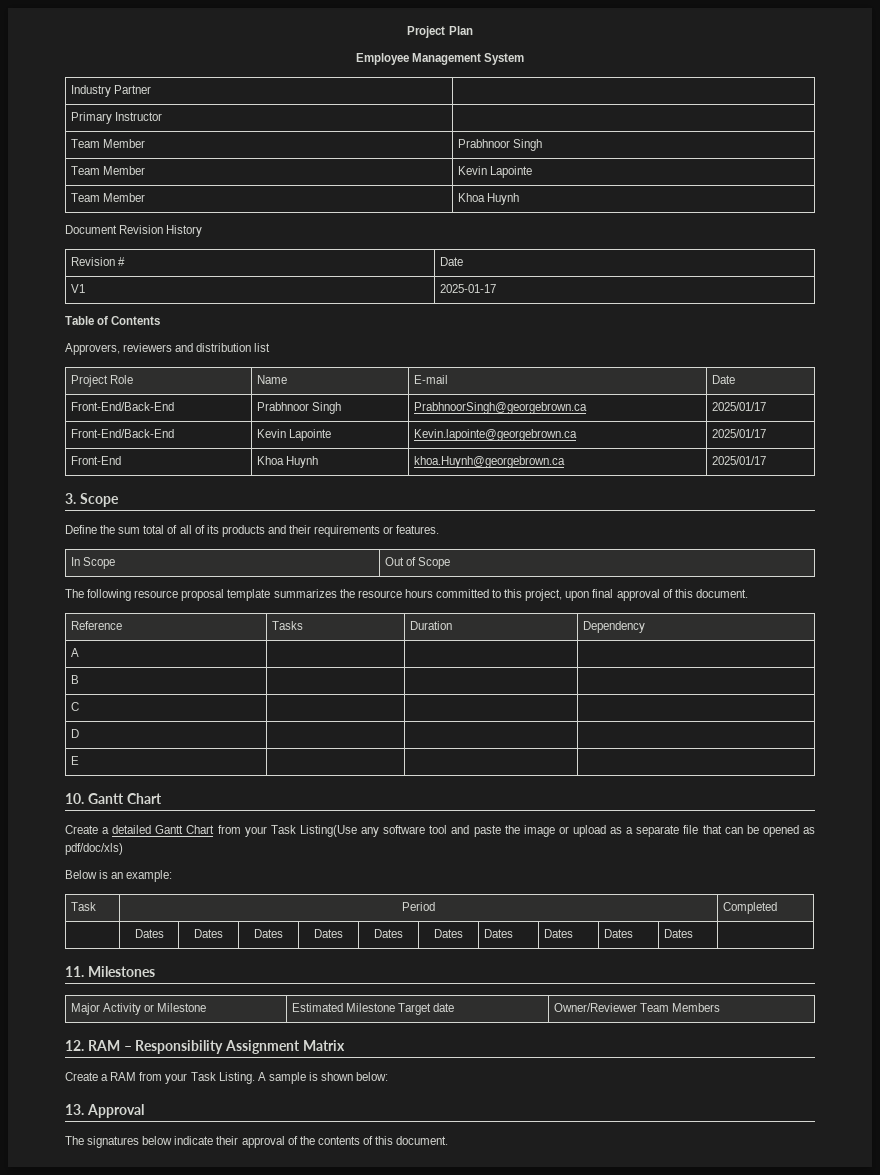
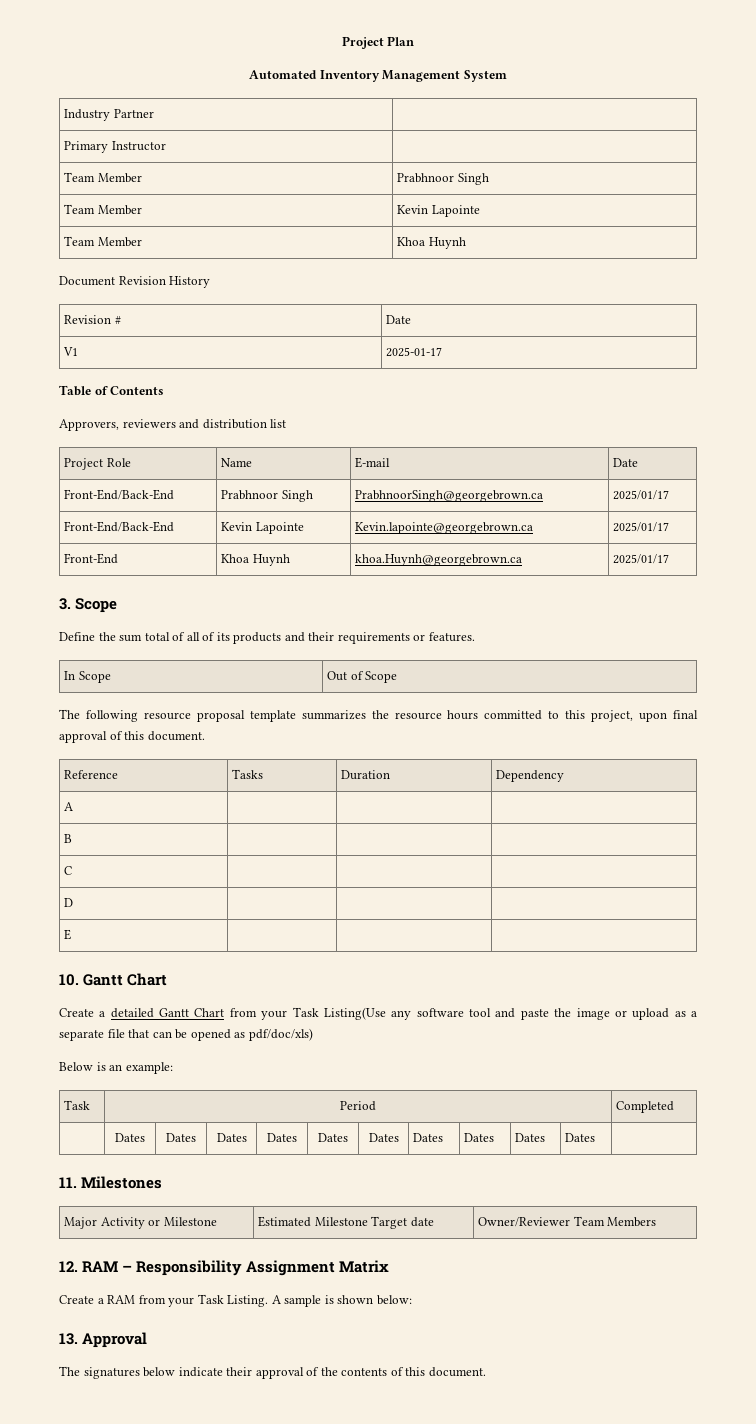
[355,53,409,65] Employee -> [249,70,380,82] Automated Inventory

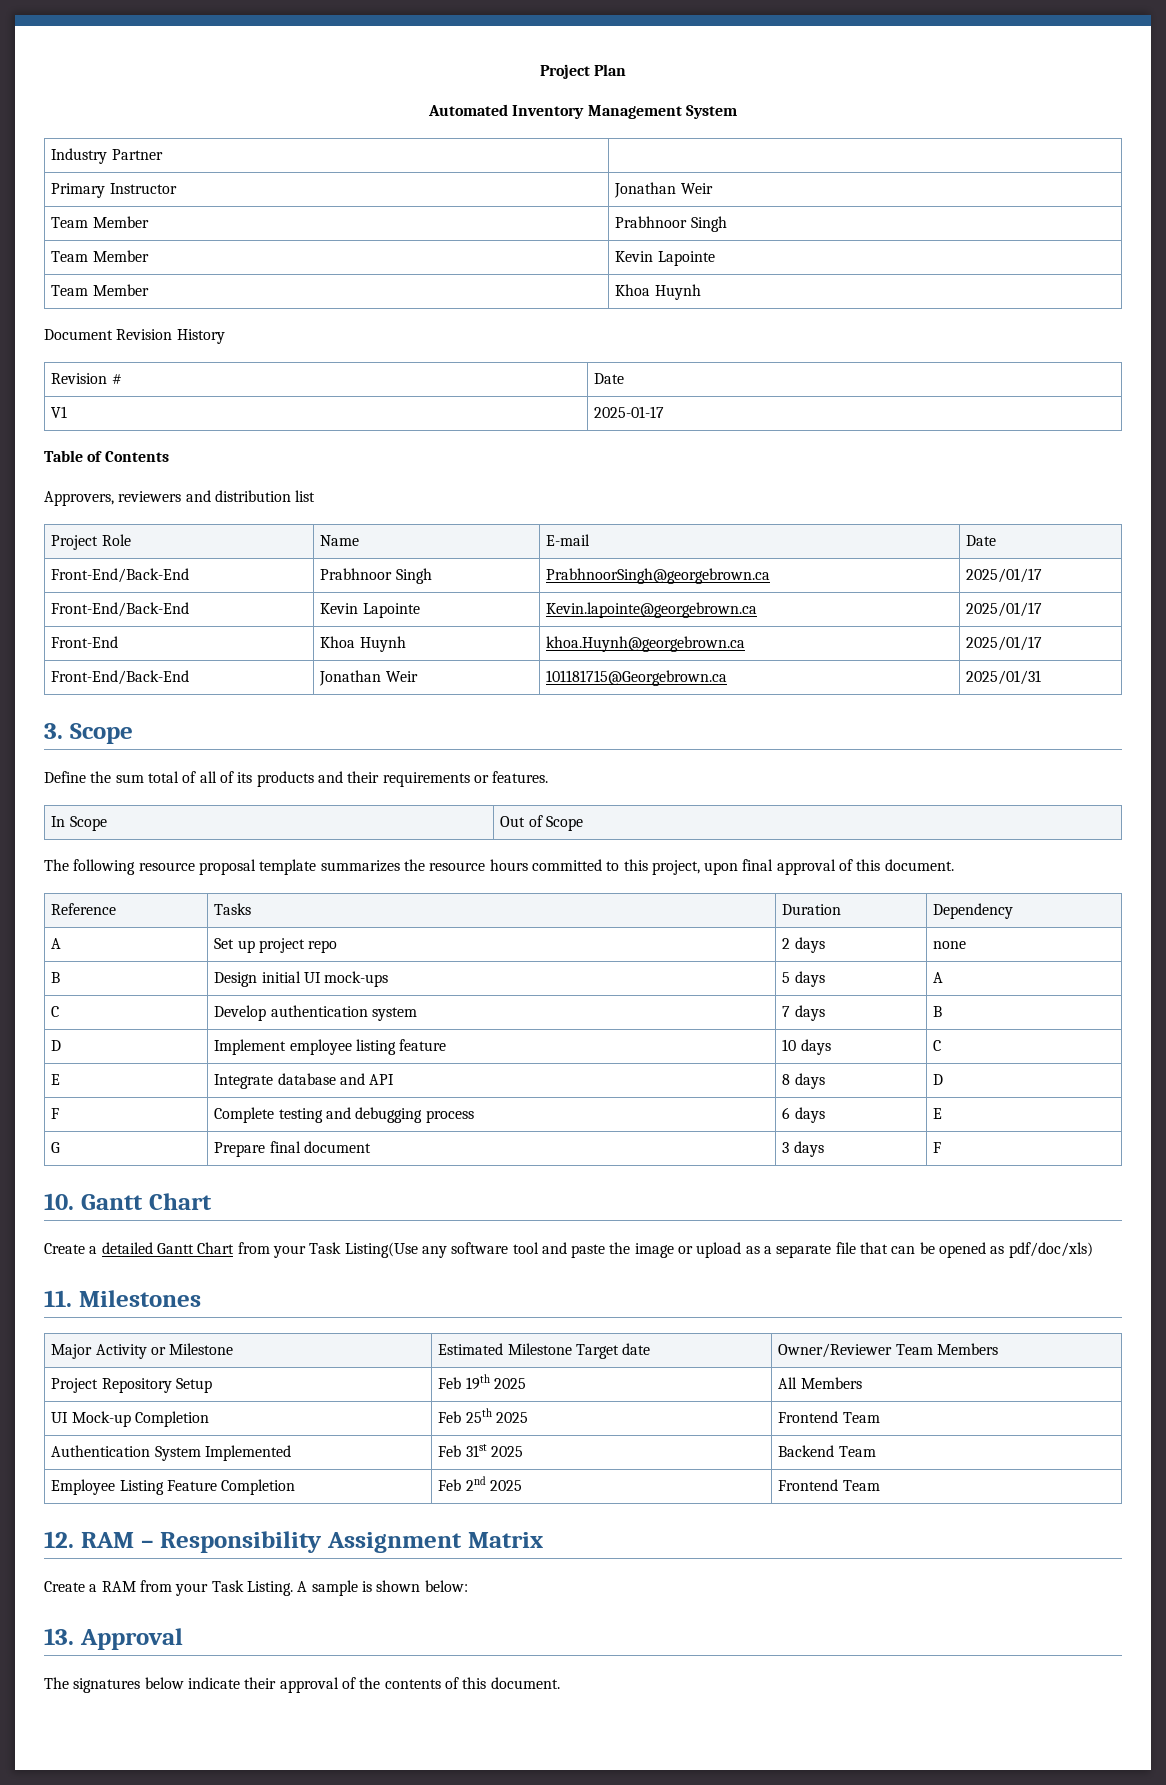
(166, 146) none -> [614,182,713,198] Jonathan Weir
(670, 559) none -> [51,670,190,685] [319,670,418,686] [546,670,728,686] [966,670,1042,685] // Front-End/Back-End | Jonathan Weir | 101181715@Georgebrown.ca | 2025/01/31
[64,834,73,843] [64,866,73,875] [64,898,74,907] [64,929,72,940] | | // B | | | // C | | | // D | | | // E | | | -> [214,938,338,953] [782,937,825,953] [933,941,967,949] [51,972,61,983] [214,971,389,987] [782,971,825,987] [933,972,944,983] [51,1006,60,1017] [214,1005,418,1021] [782,1005,825,1021] [933,1006,943,1017] [51,1040,62,1051] [214,1039,447,1055] [782,1039,831,1055] [933,1040,942,1051] [51,1074,61,1085] [214,1073,395,1089] [782,1073,825,1089] [933,1074,944,1085] [51,1108,60,1119] [214,1107,474,1123] [782,1107,825,1123] [933,1108,943,1119] [51,1142,61,1153] [214,1141,372,1157] [782,1141,824,1157] [933,1142,942,1153] Set up project repo | 2 days | none // B | Design initial UI mock-ups | 5 days | A // C | Develop authentication system | 7 days | B // D | Implement employee listing feature | 10 days | C // E | Integrate database and API | 8 days | D // F | Complete testing and debugging process | 6 days | E // G | Prepare final document | 3 days | F
[59,1062,173,1074] [64,1100,91,1110] [340,1101,376,1111] [616,1101,675,1113] [115,1133,145,1142] [166,1133,196,1142] [216,1133,247,1142] [267,1133,297,1142] [318,1133,348,1142] [368,1133,399,1142] [413,1133,444,1142] [464,1133,495,1142] [515,1133,546,1142] [565,1133,596,1142] // Below is an example: // Task | Period | Completed // | Dates | Dates | Dates | Dates | Dates | Dates | Dates | Dates | Dates | Dates | -> (1093, 1250) none
(657, 1222) none -> [51,1378,213,1393] [438,1374,527,1390] [778,1377,862,1389] [51,1411,210,1427] [438,1408,529,1423] [778,1411,880,1423] [51,1445,292,1461] [438,1444,524,1457] [778,1445,876,1457] [51,1479,296,1495] [438,1476,523,1491] [778,1479,880,1491] // Project Repository Setup | Feb 19th 2025 | All Members // UI Mock-up Completion | Feb 25th 2025 | Frontend Team // Authentication System Implemented | Feb 31st 2025 | Backend Team // Employee Listing Feature Completion | Feb 2nd 2025 | Frontend Team

